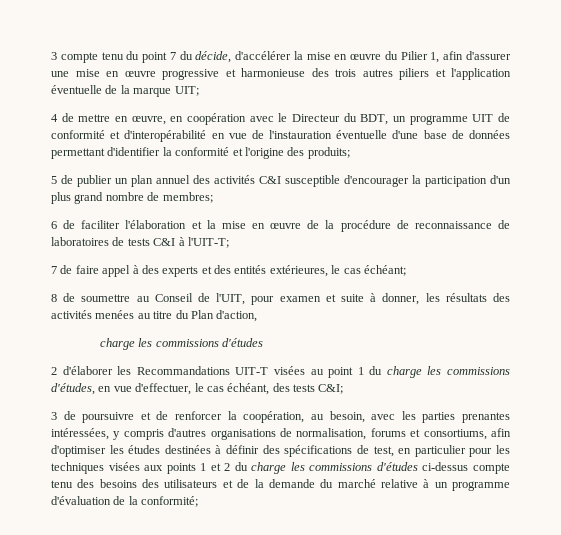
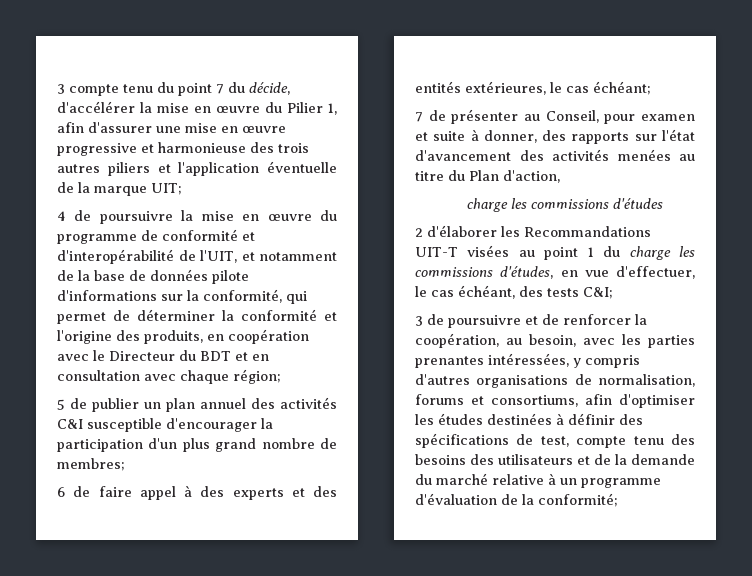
[78,114,166,125] mettre en œuvre, -> [99,210,337,224] [57,229,255,244] [57,249,337,264] [57,269,249,284] [57,289,307,304] [57,309,337,324] [57,330,203,344] poursuivre la mise en œuvre du programme de conformité et d'interopérabilité de l'UIT, et notamment de la base de données pilote d'informations sur la conformité, qui permet de déterminer la conformité et l'origine des produits,
[360,113,511,125] [51,130,511,142] [51,147,350,159] BDT, un programme UIT de conformité et d'interopérabilité en vue de l'instauration éventuelle d'une base de données permettant d'identifier la conformité et l'origine des produits; -> [200,351,269,361] [57,369,281,384] BDT et en consultation avec chaque région;
[81,220,511,232] [51,237,229,248] [51,265,73,274] faciliter l'élaboration et la mise en œuvre de la procédure de reconnaissance de laboratoires de tests C&I à l'UIT-T; // 7 de -> (91, 491) none
[51,293,246,305] 8 de soumettre au Conseil de l'UIT, -> [415,109,599,124] 7 de présenter au Conseil,
[425,293,487,302] les résultats -> [542,129,695,144] [415,150,511,161] des rapports sur l'état d'avancement
[398,445,511,457] [51,462,469,474] en particulier pour les techniques visées aux points 1 et 2 du charge les commissions d'études ci-dessus -> (569, 441) none

